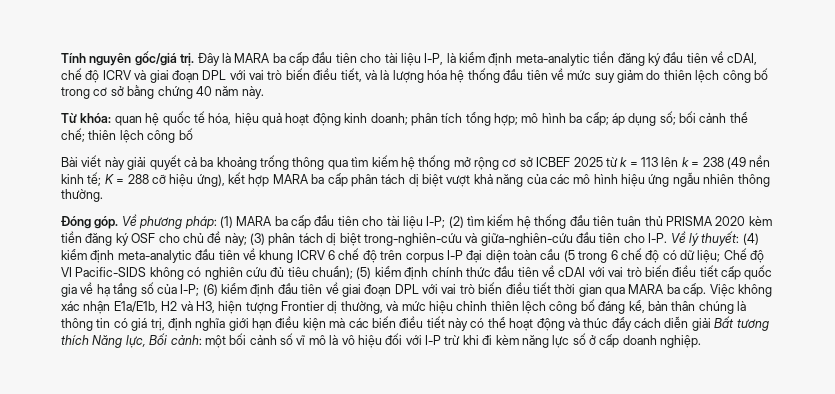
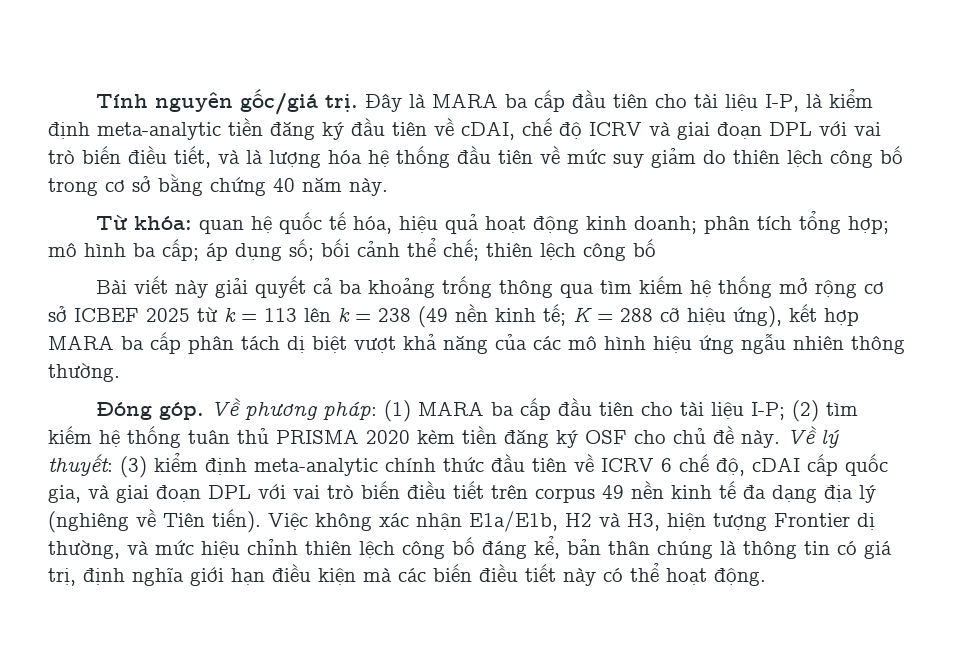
[569,215,614,226] đầu tiên -> (181, 437) none
[224,232,668,246] này; (3) phân tách dị biệt trong-nghiên-cứu và giữa-nghiên-cứu đầu tiên cho I-P. -> [741,430,780,448] này.
[742,233,759,245] [61,248,765,263] [61,266,429,280] (4) kiểm định meta-analytic đầu tiên về khung ICRV 6 chế độ trên corpus I-P đại diện toàn cầu (5 trong 6 chế độ có dữ liệu; Chế độ VI Pacific-SIDS không có nghiên cứu đủ tiêu chuẩn); (5) kiểm định -> [120,453,378,478] (3) kiểm định meta-analytic
[558,265,773,280] [61,282,339,297] cDAI với vai trò biến điều tiết cấp quốc gia về hạ tầng số của I-P; (6) kiểm định đầu tiên về -> [601,454,888,476] [48,485,110,503] ICRV 6 chế độ, cDAI cấp quốc gia, và
[554,283,707,297] thời gian qua MARA ba cấp. -> [491,481,876,503] [48,509,261,533] trên corpus 49 nền kinh tế đa dạng địa lý (nghiêng về Tiên tiến).
[536,316,769,331] [61,333,702,348] động và thúc đẩy cách diễn giải Bất tương thích Năng lực, Bối cảnh: một bối cảnh số vĩ mô là vô hiệu đối với I-P trừ khi đi kèm năng lực số ở cấp doanh nghiệp. -> [714,568,766,586] động.

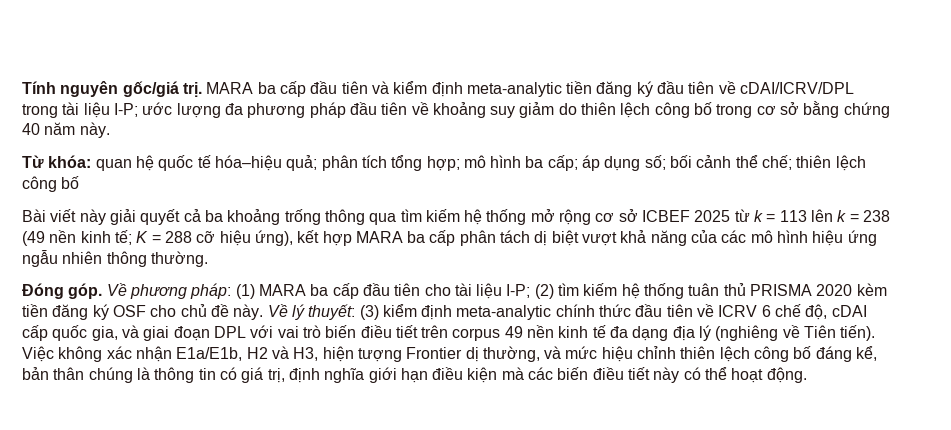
[364,90,823,112] Đây là MARA ba cấp đầu tiên cho tài liệu I-P, là -> [206,81,389,97] MARA ba cấp đầu tiên và
[461,118,881,140] [48,146,606,168] cDAI, chế độ ICRV và giai đoạn DPL với vai trò biến điều tiết, và là lượng hóa hệ thống đầu tiên về mức -> [740,82,855,94] [22,102,486,118] cDAI/ICRV/DPL trong tài liệu I-P; ước lượng đa phương pháp đầu tiên về khoảng
[352,214,697,234] hóa, hiệu quả hoạt động kinh doanh; -> [214,155,318,171] hóa–hiệu quả;

